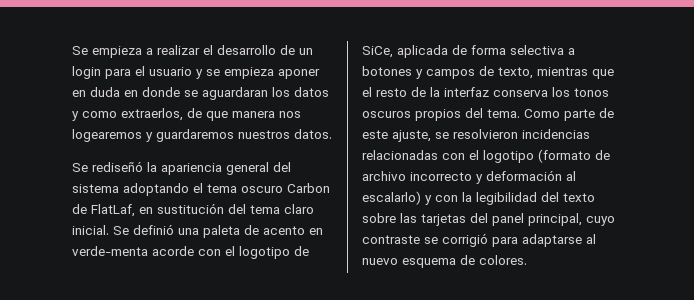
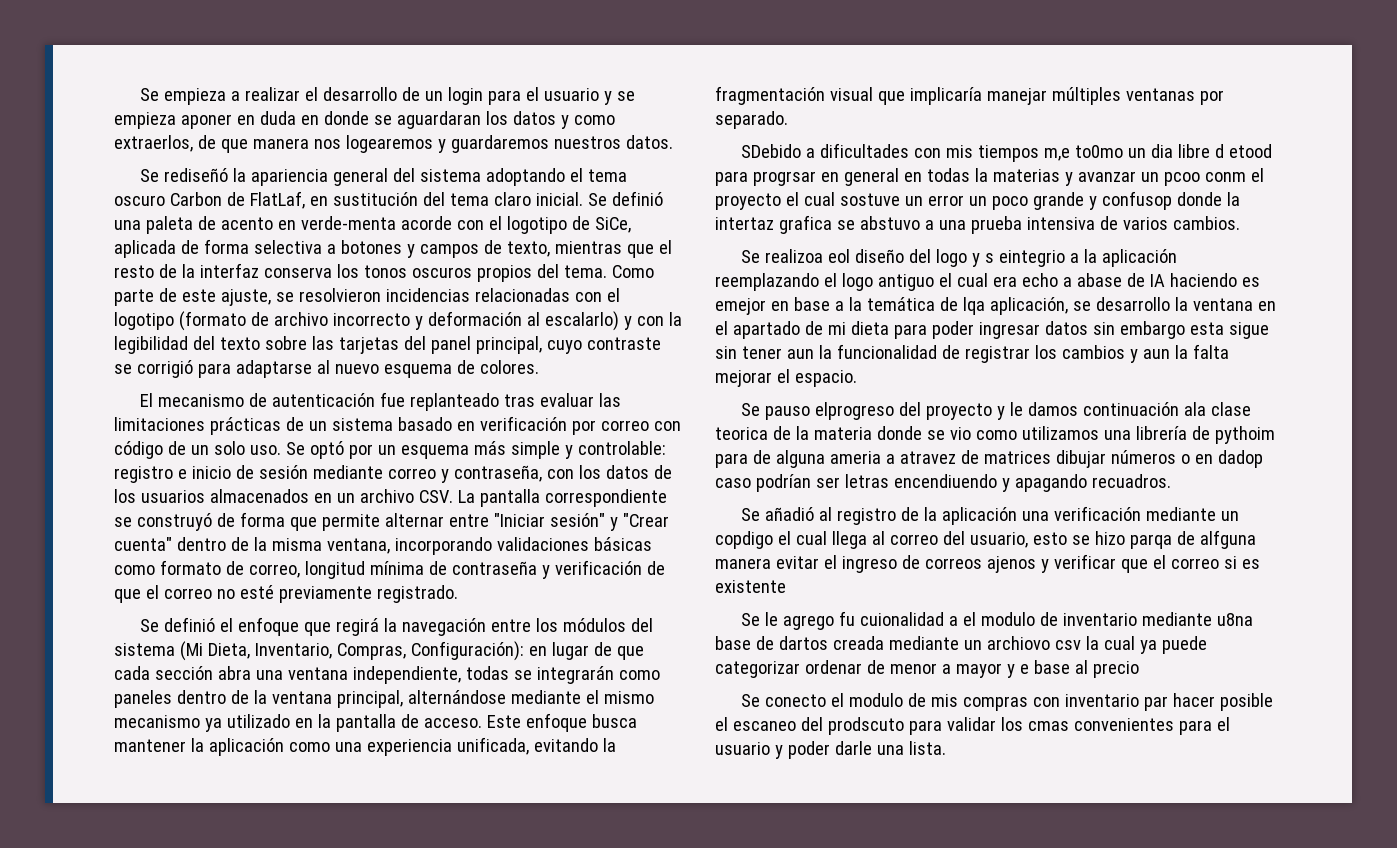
(527, 260) none -> [139,392,621,411] [114,416,681,435] [114,441,666,459] [114,465,672,483] [114,489,667,507] [114,512,669,531] [114,537,652,555] [114,560,665,579] [114,585,458,603] [139,617,653,636] [114,641,644,661] [114,666,660,684] [114,690,654,708] [114,713,637,732] [114,737,616,756] [715,86,1224,105] [715,111,788,129] [740,143,1272,162] [715,168,1264,186] [715,191,1240,210] [715,215,1240,234] [740,249,1177,267] [715,273,1260,291] [715,297,1276,315] [715,321,1269,339] [715,344,1229,363] [715,369,857,387] [740,402,1251,420] [715,426,1275,444] [715,450,1263,468] [715,474,1171,492] [740,506,1239,525] [715,530,1256,549] [715,554,1260,573] [715,580,786,593] [740,611,1253,630] [715,636,1207,654] [715,660,1139,678] [740,693,1273,711] [715,717,1230,735] [715,741,946,759] // El mecanismo de autenticación fue replanteado tras evaluar las limitaciones prácticas de un sistema basado en verificación por correo con código de un solo uso. Se optó por un esquema más simple y controlable: registro e inicio de sesión mediante correo y contraseña, con los datos de los usuarios almacenados en un archivo CSV. La pantalla correspondiente se construyó de forma que permite alternar entre "Iniciar sesión" y "Crear cuenta" dentro de la misma ventana, incorporando validaciones básicas como formato de correo, longitud mínima de contraseña y verificación de que el correo no esté previamente registrado. // Se definió el enfoque que regirá la navegación entre los módulos del sistema (Mi Dieta, Inventario, Compras, Configuración): en lugar de que cada sección abra una ventana independiente, todas se integrarán como paneles dentro de la ventana principal, alternándose mediante el mismo mecanismo ya utilizado en la pantalla de acceso. Este enfoque busca mantener la aplicación como una experiencia unificada, evitando la fragmentación visual que implicaría manejar múltiples ventanas por separado. // SDebido a dificultades con mis tiempos m,e to0mo un dia libre d etood para progrsar en general en todas la materias y avanzar un pcoo conm el proyecto el cual sostuve un error un poco grande y confusop donde la intertaz grafica se abstuvo a una prueba intensiva de varios cambios. // Se realizoa eol diseño del logo y s eintegrio a la aplicación reemplazando el logo antiguo el cual era echo a abase de IA haciendo es emejor en base a la temática de lqa aplicación, se desarrollo la ventana en el apartado de mi dieta para poder ingresar datos sin embargo esta sigue sin tener aun la funcionalidad de registrar los cambios y aun la falta mejorar el espacio. // Se pauso elprogreso del proyecto y le damos continuación ala clase teorica de la materia donde se vio como utilizamos una librería de pythoim para de alguna ameria a atravez de matrices dibujar números o en dadop caso podrían ser letras encendiuendo y apagando recuadros. // Se añadió al registro de la aplicación una verificación mediante un copdigo el cual llega al correo del usuario, esto se hizo parqa de alfguna manera evitar el ingreso de correos ajenos y verificar que el correo si es existente // Se le agrego fu cuionalidad a el modulo de inventario mediante u8na base de dartos creada mediante un archiovo csv la cual ya puede categorizar ordenar de menor a mayor y e base al precio // Se conecto el modulo de mis compras con inventario par hacer posible el escaneo del prodscuto para validar los cmas convenientes para el usuario y poder darle una lista.

